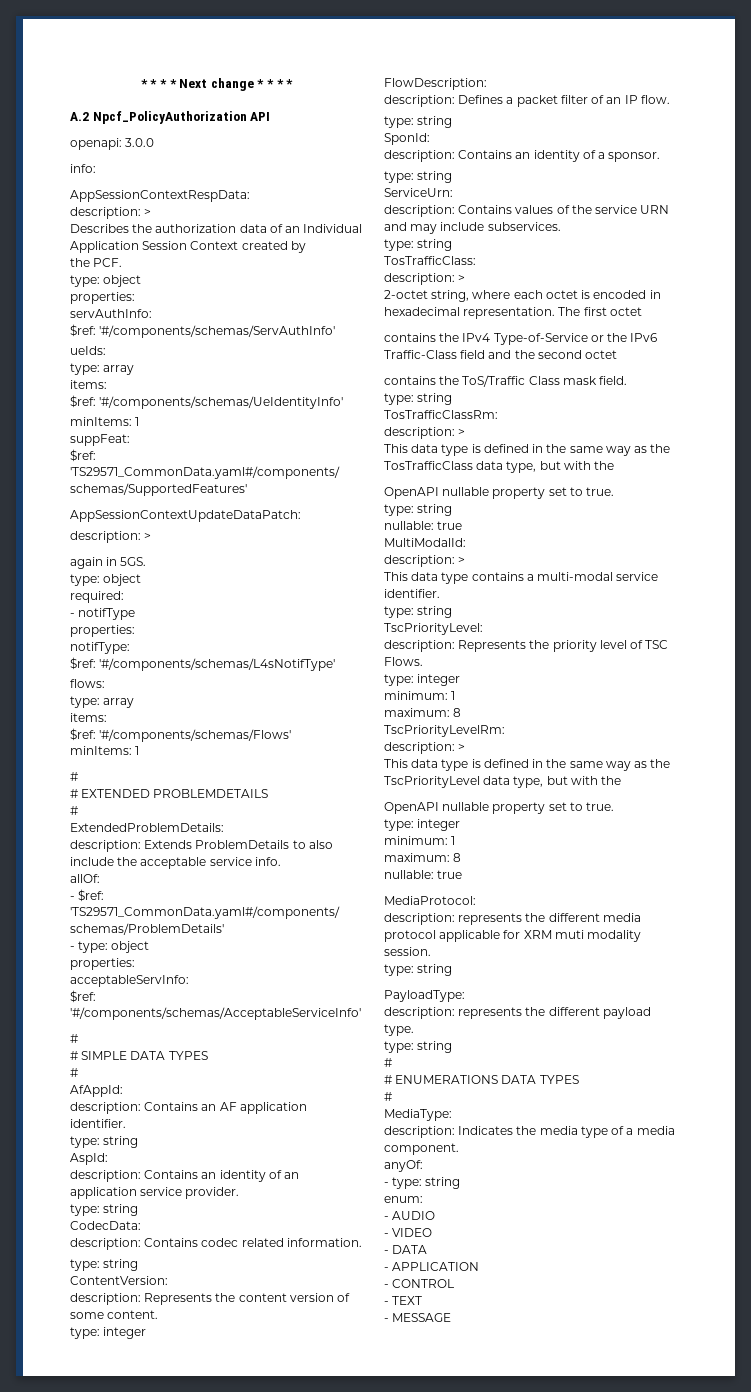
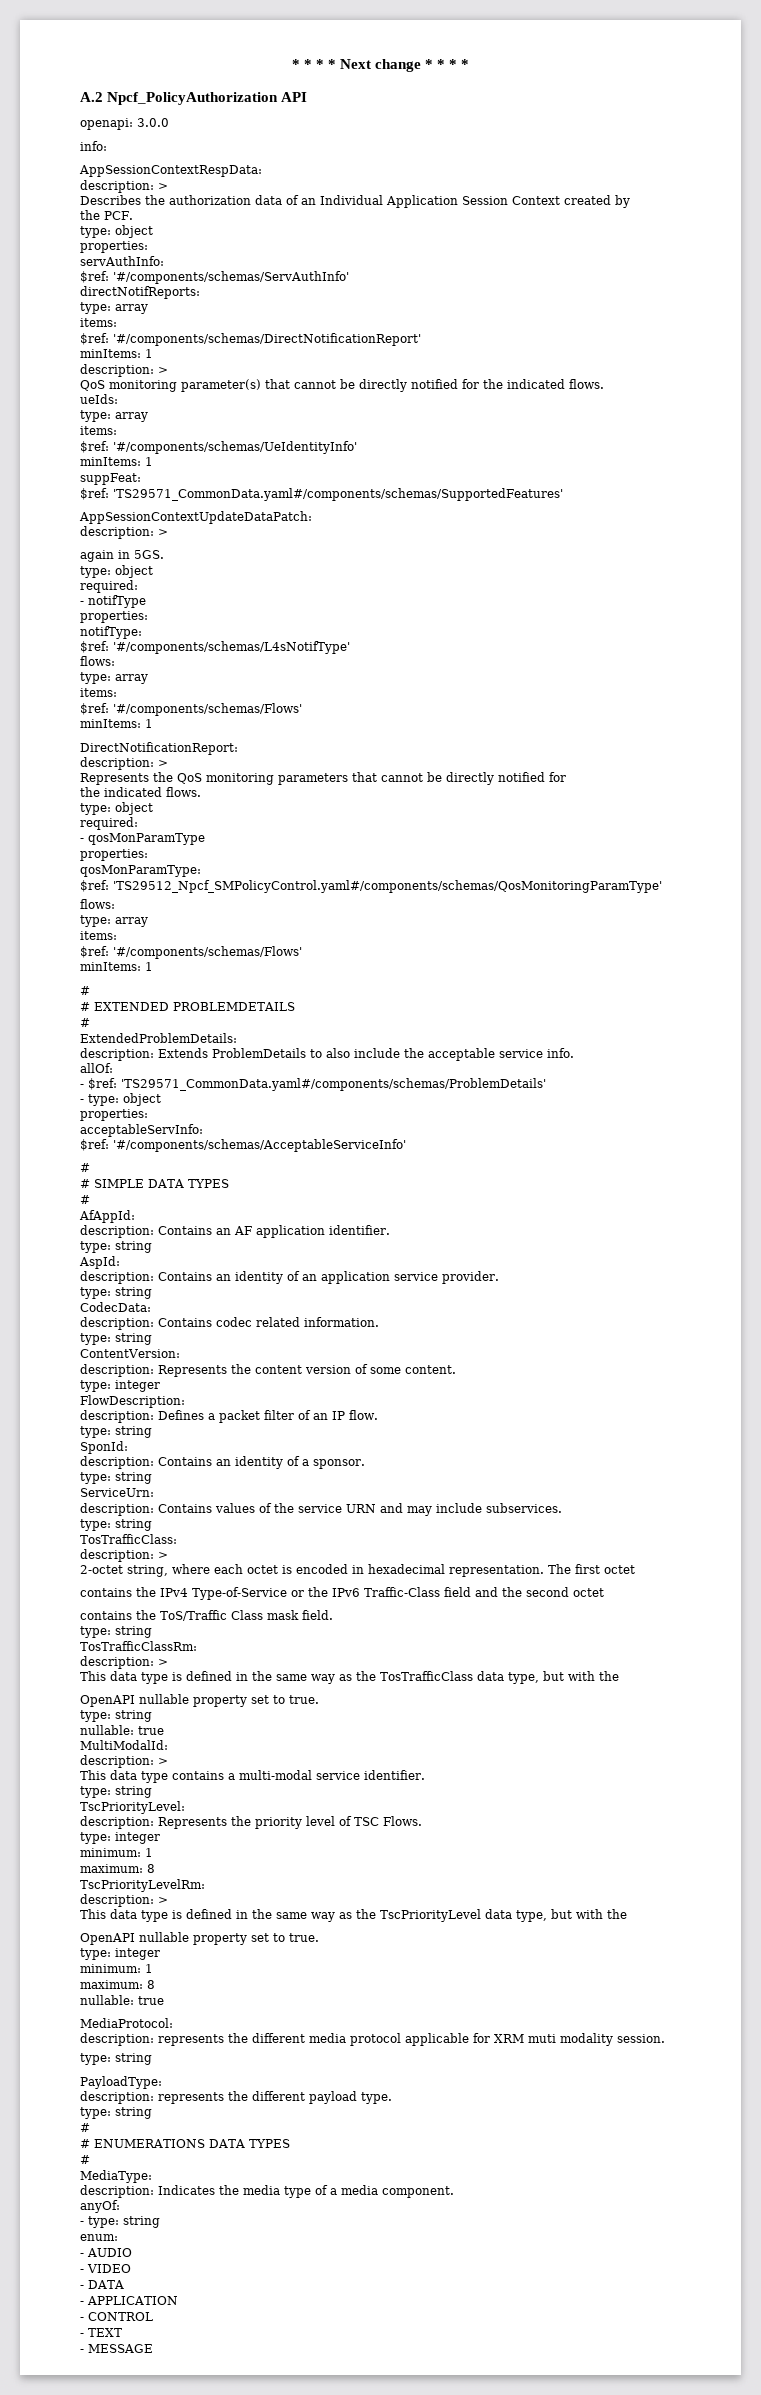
(336, 331) none -> [80,286,200,299] [80,302,148,314] [80,318,117,327] [80,333,421,346] [80,349,153,358] [80,364,168,377] [80,379,604,392] // directNotifReports: // type: array // items: // $ref: '#/components/schemas/DirectNotificationReport' // minItems: 1 // description: > // QoS monitoring parameter(s) that cannot be directly notified for the indicated flows.
(140, 750) none -> [80,742,238,755] [80,757,168,770] [80,772,566,785] [80,787,201,797] [80,802,153,815] [80,817,138,830] [80,833,205,845] [80,849,148,861] [80,865,201,877] [80,880,662,893] [80,899,115,909] [80,915,148,927] [80,931,117,940] [80,946,302,959] [80,962,153,971] // DirectNotificationReport: // description: > // Represents the QoS monitoring parameters that cannot be directly notified for // the indicated flows. // type: object // required: // - qosMonParamType // properties: // qosMonParamType: // $ref: 'TS29512_Npcf_SMPolicyControl.yaml#/components/schemas/QosMonitoringParamType' // flows: // type: array // items: // $ref: '#/components/schemas/Flows' // minItems: 1

